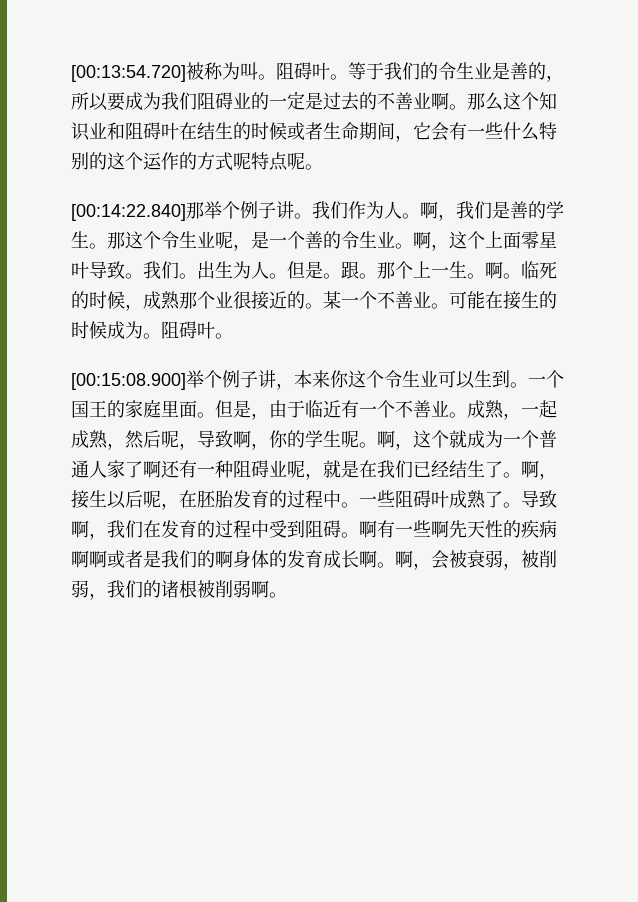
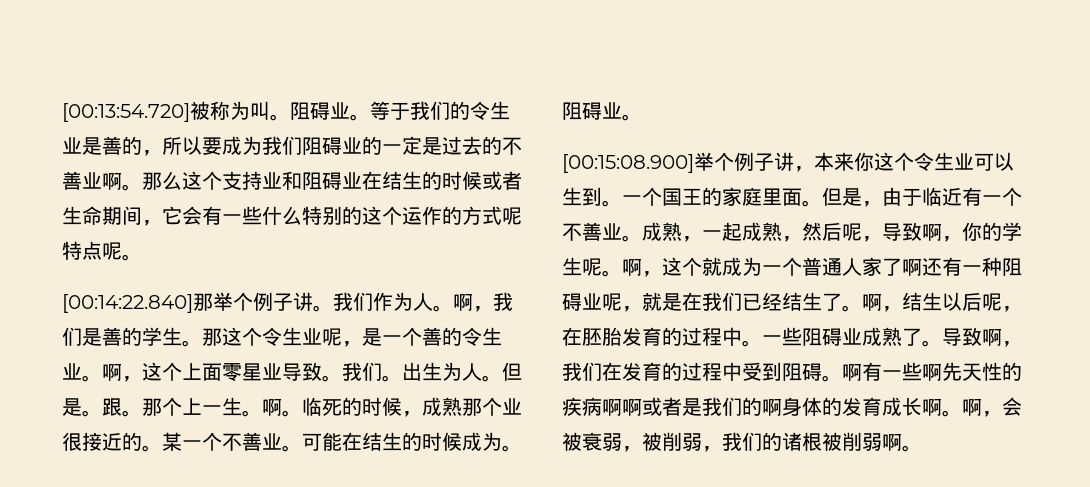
[312,62,330,80] 叶 -> [330,102,350,119] 业
[539,92,557,110] [71,122,90,141] 知识 -> [222,171,262,190] 支持
[161,122,179,140] 叶 -> [342,172,362,189] 业
[71,261,89,279] 叶 -> [262,363,282,380] 业
[503,291,521,310] 接 -> [362,432,382,451] 结
[197,321,215,339] 叶 -> [602,102,622,119] 业
[71,490,89,509] 接 -> [902,292,922,311] 结
[431,490,449,508] 叶 -> [842,328,862,345] 业

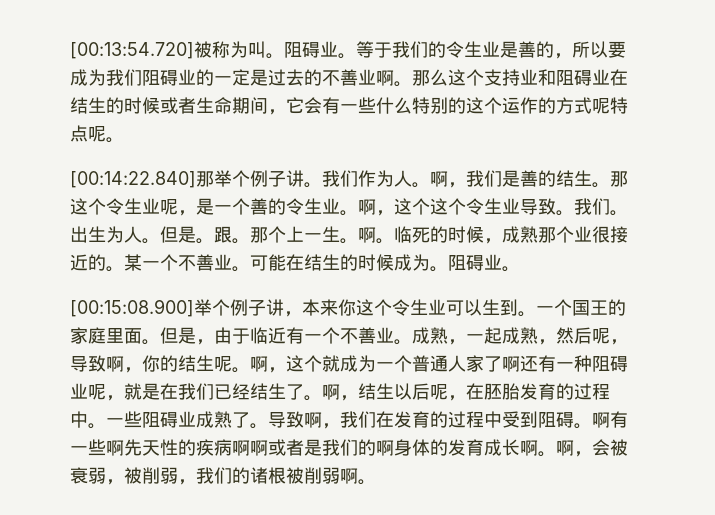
[142,327,162,346] 学 -> [556,170,574,187] 结
[182,363,262,382] 上面零星 -> [430,198,502,215] 这个令生
[1002,222,1022,241] 学 -> [178,355,196,372] 结

